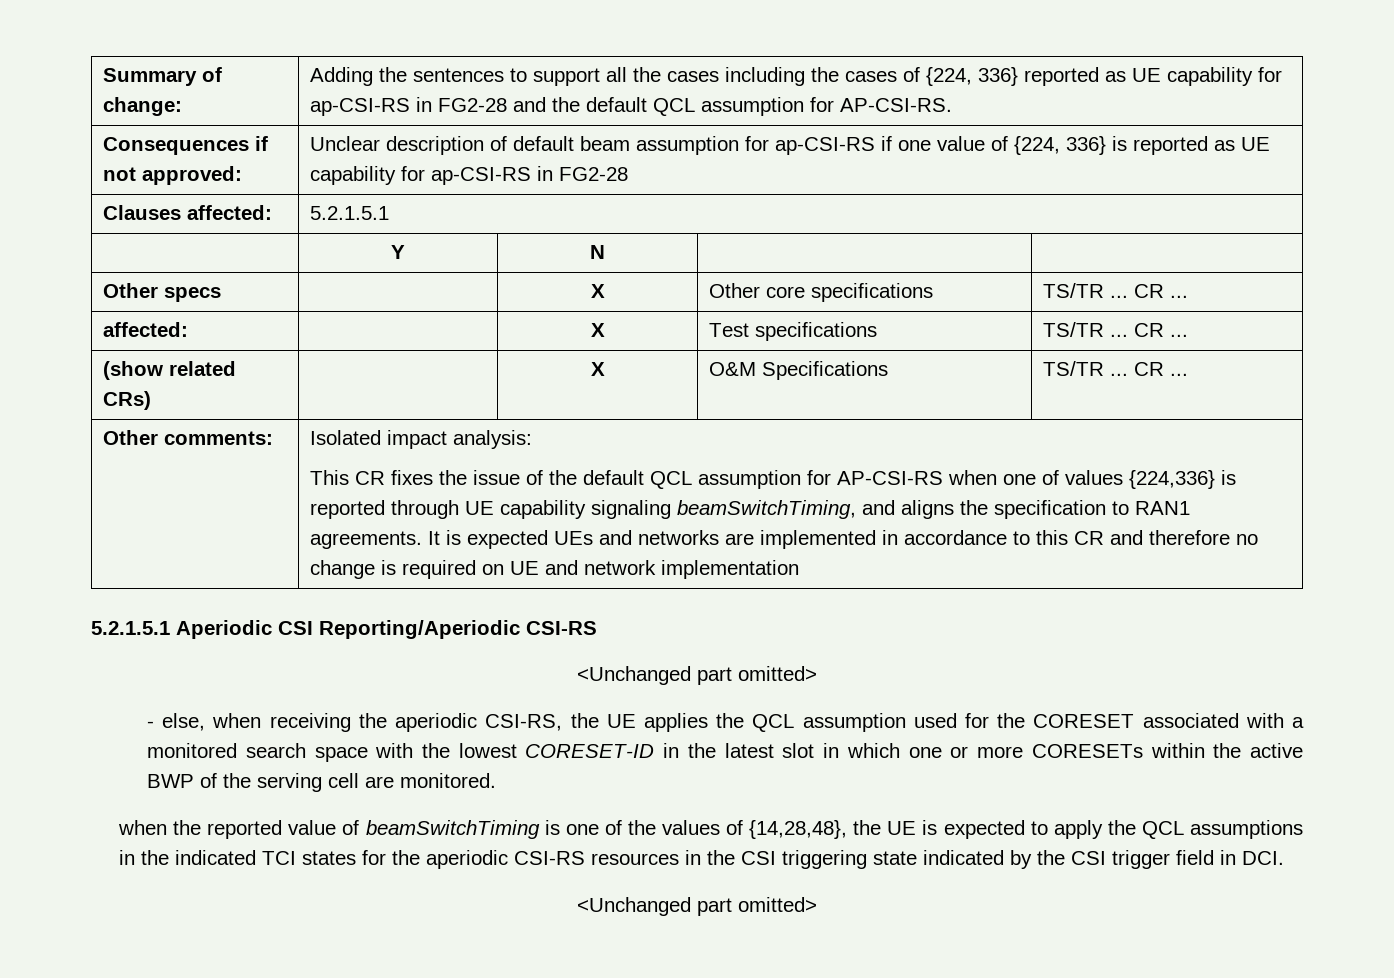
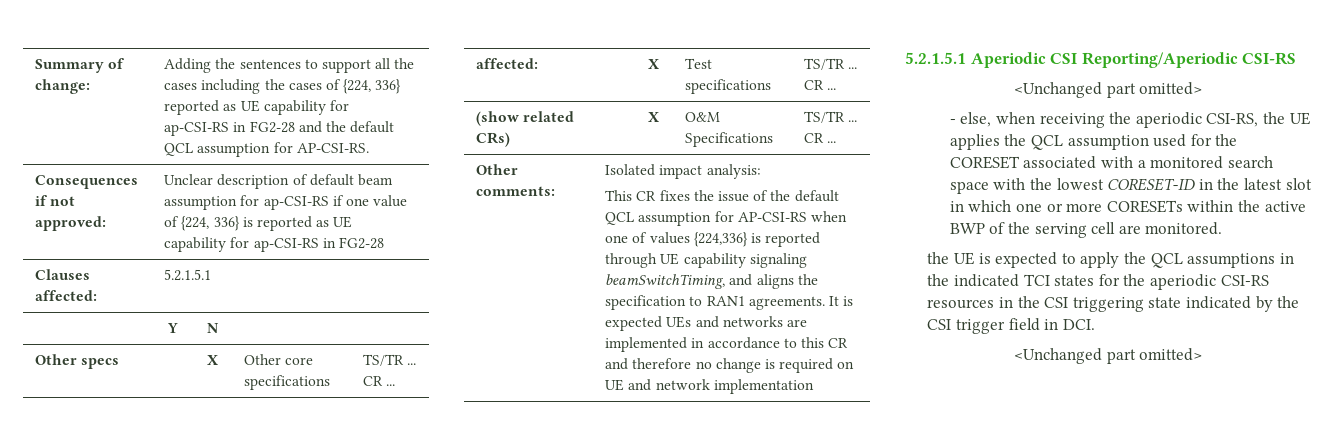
[118,820,848,839] when the reported value of beamSwitchTiming is one of the values of {14,28,48}, -> (1223, 228) none

